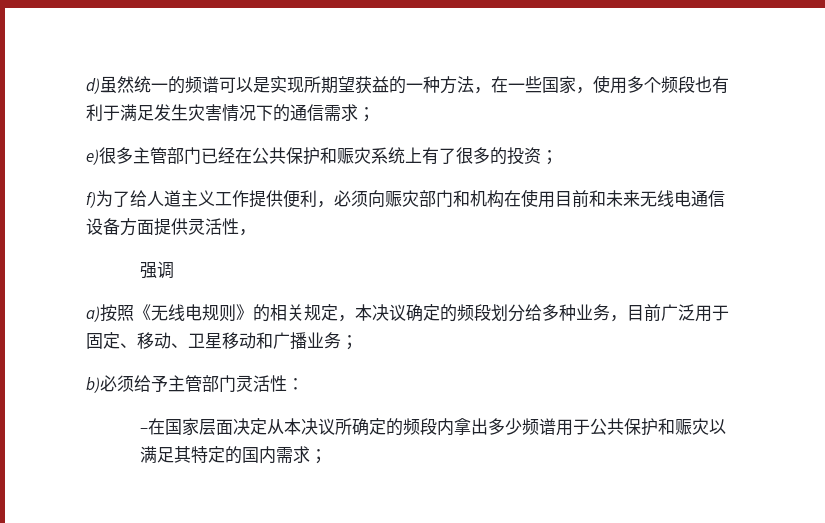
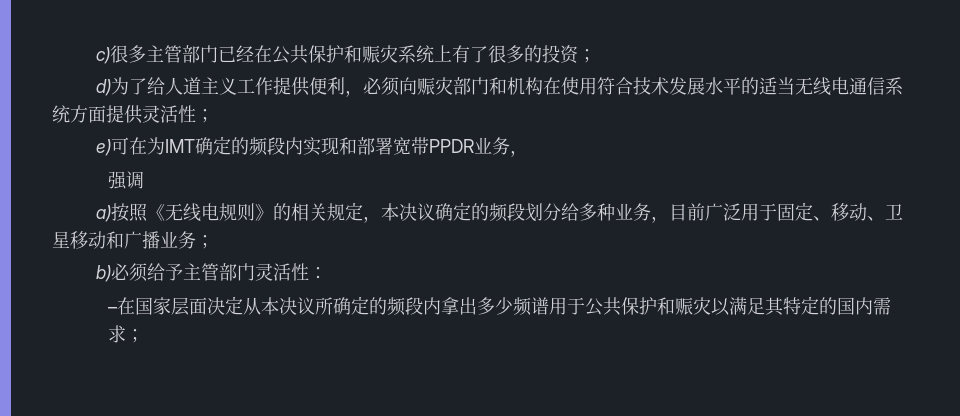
[86,75,729,94] [86,104,375,122] [86,149,99,165] d)虽然统一的频谱可以是实现所期望获益的一种方法，在一些国家，使用多个频段也有利于满足发生灾害情况下的通信需求； // e) -> [96,47,111,64] c)
[86,192,96,208] f) -> [96,79,112,96] d)
[555,190,640,208] 目前和未来 -> [597,77,796,95] 符合技术发展水平的适当
[86,218,120,235] 设备 -> [885,77,904,95] [52,105,70,123] 系统
(239, 226) none -> [196,109,214,123] [96,136,511,156] ； // e)可在为IMT确定的频段内实现和部署宽带PPDR业务

